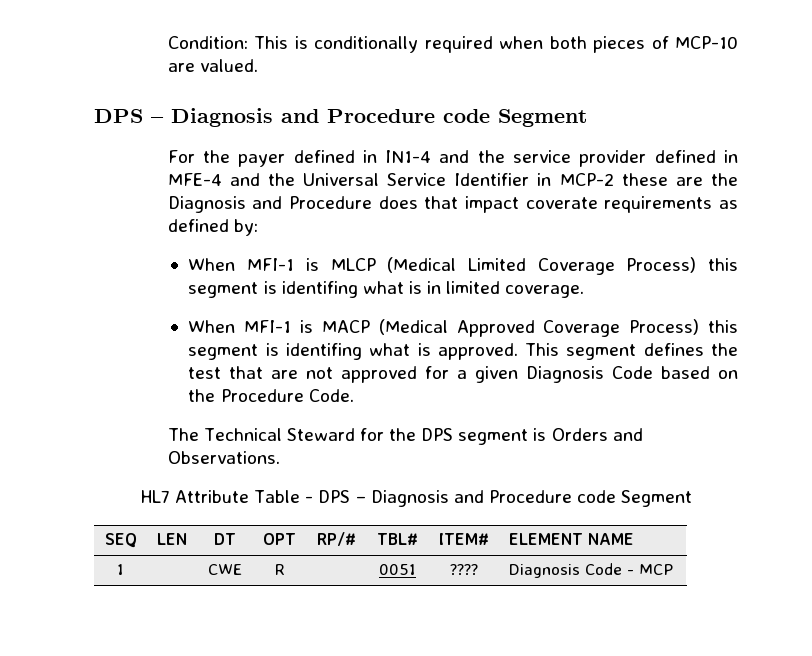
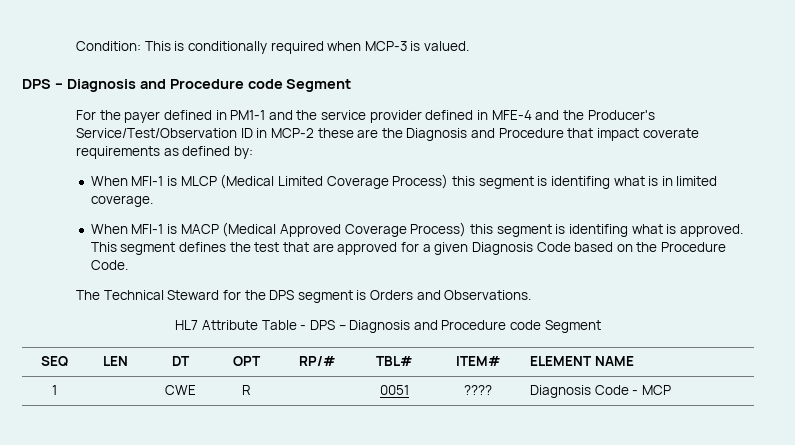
[549,36,739,53] [167,63,195,72] both pieces of MCP-10 are -> [364,41,421,51] MCP-3 is
[385,150,432,163] IN1-4 -> [230,110,266,120] PM1-1
[303,173,530,186] Universal Service Identifier -> [587,110,655,120] [75,128,253,138] Producer's Service/Test/Observation ID
[378,196,418,209] does -> (564, 133) none
[306,367,334,379] not -> (334, 247) none

